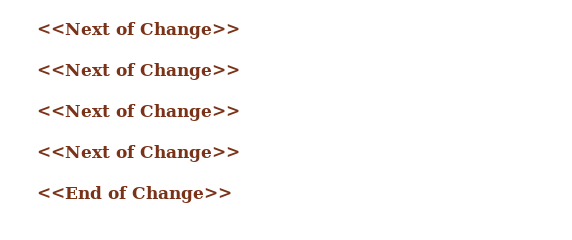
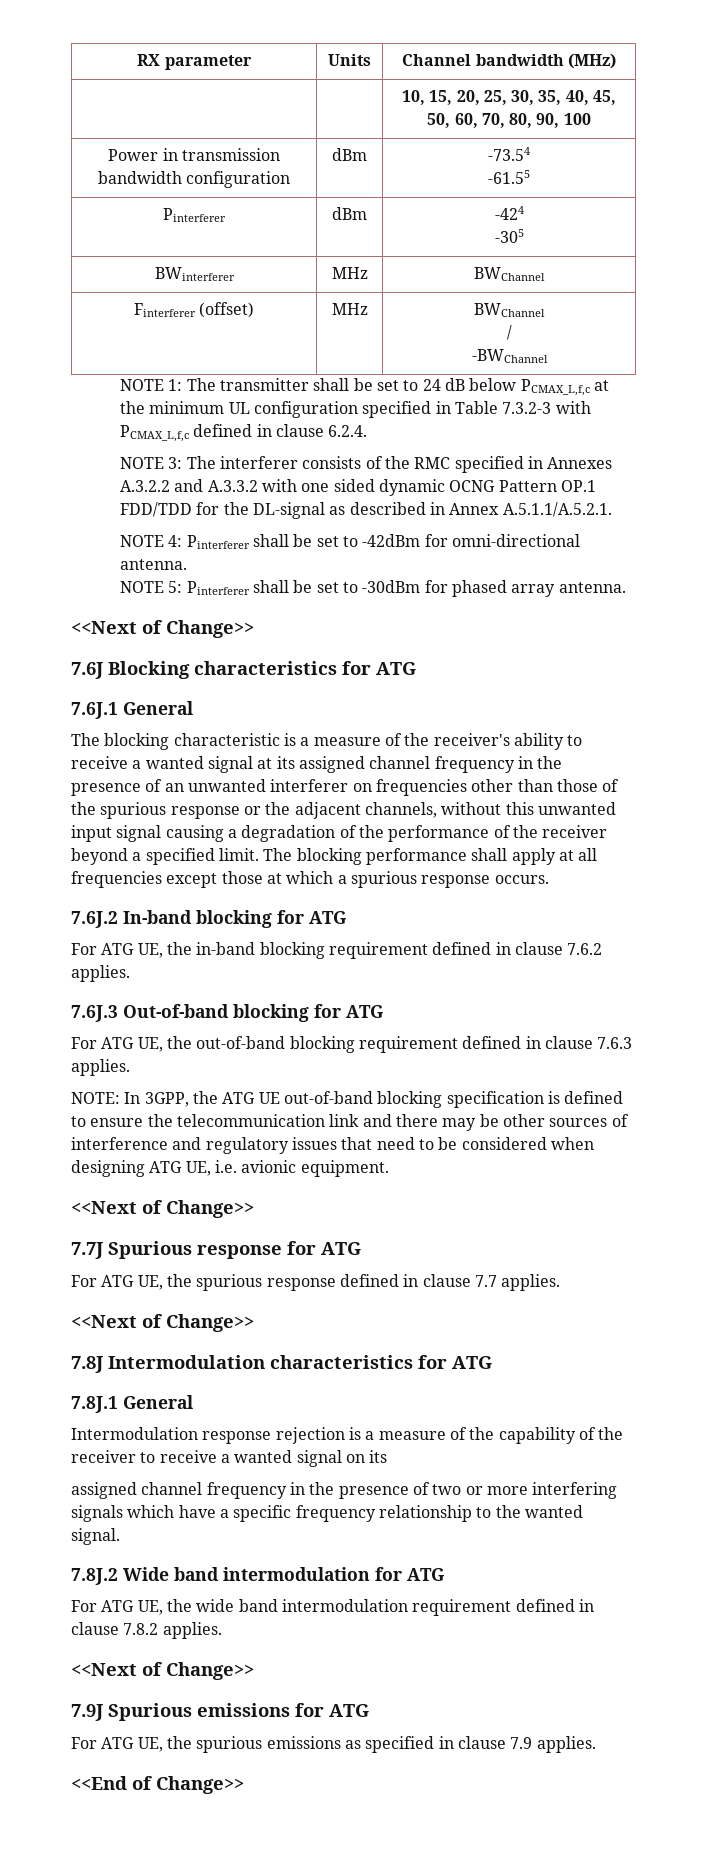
[37,22,240,39] [37,63,240,80] [37,104,240,121] [37,145,240,162] <<Next of Change>> // <<Next of Change>> // <<Next of Change>> // <<Next of Change>> -> [137,54,252,70] [328,54,371,66] [402,53,616,69] [401,90,617,105] [427,113,591,128] [108,148,280,161] [97,171,291,188] [332,148,367,161] [488,147,530,161] [488,170,530,184] [163,208,226,222] [332,207,367,220] [494,206,524,220] [494,229,524,243] [154,267,235,281] [331,267,368,279] [474,267,545,281] [133,302,255,318] [331,303,368,315] [474,303,545,317] [506,325,512,340] [471,349,548,363] [119,378,609,396] [119,401,591,418] [119,424,368,442] [119,456,613,473] [119,479,596,496] [119,502,612,519] [119,534,580,549] [119,559,187,570] [119,580,626,597] [71,620,254,638] [71,661,416,679] [71,701,193,719] [71,733,583,750] [71,756,563,773] [71,779,620,796] [71,802,616,819] [71,825,608,842] [71,848,598,865] [71,871,549,888] [71,910,346,928] [71,942,603,959] [71,965,130,982] [71,1004,383,1022] [71,1036,633,1053] [71,1059,130,1076] [71,1091,624,1108] [71,1114,629,1131] [71,1137,594,1154] [71,1160,389,1177] [71,1200,254,1218] [71,1241,361,1259] [71,1274,561,1291] [71,1314,254,1332] [71,1355,492,1373] [71,1395,193,1413] [71,1427,624,1444] [71,1450,388,1467] [71,1482,618,1499] [71,1505,583,1522] [71,1528,120,1545] [71,1567,444,1585] [71,1599,594,1616] [71,1622,222,1639] [71,1662,254,1680] [71,1703,369,1721] [71,1736,596,1753] RX parameter | Units | Channel bandwidth (MHz) // | | 10, 15, 20, 25, 30, 35, 40, 45, 50, 60, 70, 80, 90, 100 // Power in transmission bandwidth configuration | dBm | -73.54 // -61.55 // Pinterferer | dBm | -424 // -305 // BWinterferer | MHz | BWChannel // Finterferer (offset) | MHz | BWChannel // / // -BWChannel // NOTE 1: The transmitter shall be set to 24 dB below PCMAX_L,f,c at the minimum UL configuration specified in Table 7.3.2-3 with PCMAX_L,f,c defined in clause 6.2.4. // NOTE 3: The interferer consists of the RMC specified in Annexes A.3.2.2 and A.3.3.2 with one sided dynamic OCNG Pattern OP.1 FDD/TDD for the DL-signal as described in Annex A.5.1.1/A.5.2.1. // NOTE 4: Pinterferer shall be set to -42dBm for omni-directional antenna. // NOTE 5: Pinterferer shall be set to -30dBm for phased array antenna. // <<Next of Change>> // 7.6J Blocking characteristics for ATG // 7.6J.1 General // The blocking characteristic is a measure of the receiver's ability to receive a wanted signal at its assigned channel frequency in the presence of an unwanted interferer on frequencies other than those of the spurious response or the adjacent channels, without this unwanted input signal causing a degradation of the performance of the receiver beyond a specified limit. The blocking performance shall apply at all frequencies except those at which a spurious response occurs. // 7.6J.2 In-band blocking for ATG // For ATG UE, the in-band blocking requirement defined in clause 7.6.2 applies. // 7.6J.3 Out-of-band blocking for ATG // For ATG UE, the out-of-band blocking requirement defined in clause 7.6.3 applies. // NOTE: In 3GPP, the ATG UE out-of-band blocking specification is defined to ensure the telecommunication link and there may be other sources of interference and regulatory issues that need to be considered when designing ATG UE, i.e. avionic equipment. // <<Next of Change>> // 7.7J Spurious response for ATG // For ATG UE, the spurious response defined in clause 7.7 applies. // <<Next of Change>> // 7.8J Intermodulation characteristics for ATG // 7.8J.1 General // Intermodulation response rejection is a measure of the capability of the receiver to receive a wanted signal on its // assigned channel frequency in the presence of two or more interfering signals which have a specific frequency relationship to the wanted signal. // 7.8J.2 Wide band intermodulation for ATG // For ATG UE, the wide band intermodulation requirement defined in clause 7.8.2 applies. // <<Next of Change>> // 7.9J Spurious emissions for ATG // For ATG UE, the spurious emissions as specified in clause 7.9 applies.

